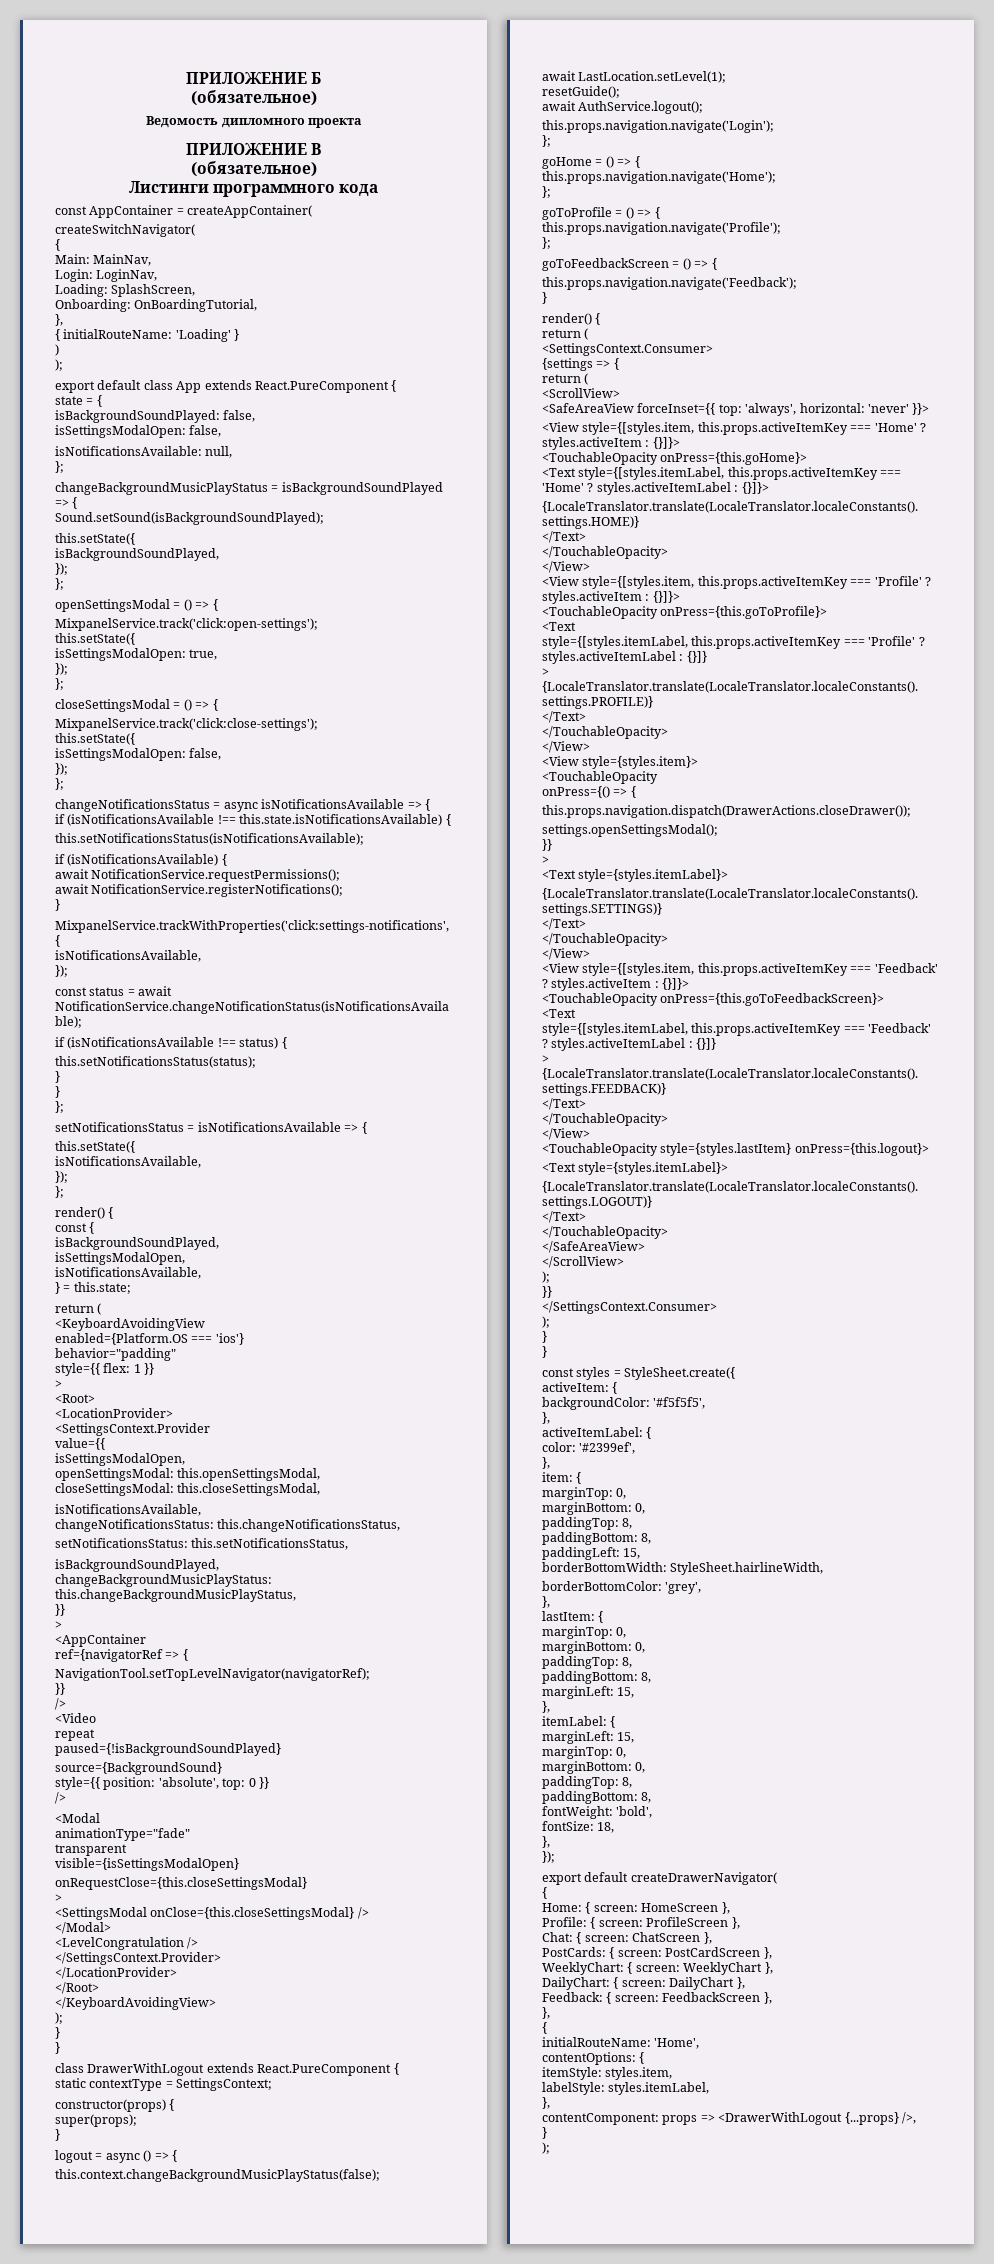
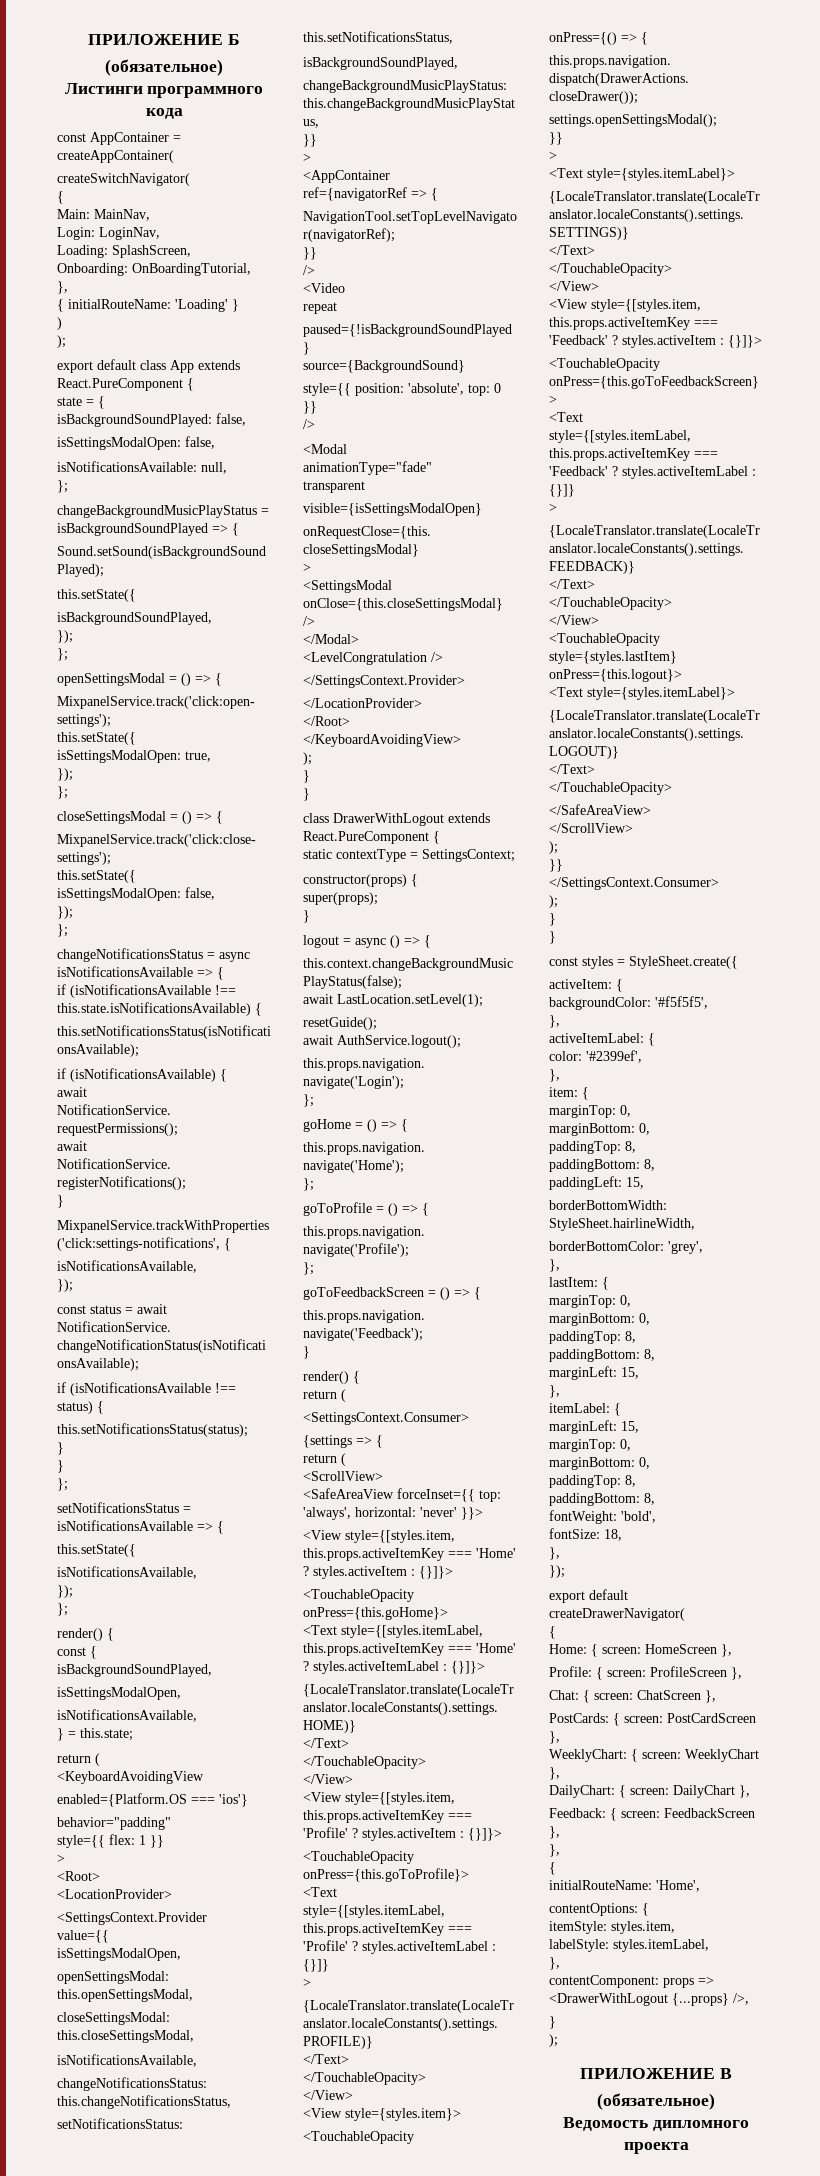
[146,116,362,128] [185,143,322,155] [190,161,317,177] // Ведомость дипломного проекта // ПРИЛОЖЕНИЕ В // (обязательное) -> (223, 67) none
(550, 2148) none -> [580,2068,732,2079] [597,2093,715,2110] [563,2117,749,2131] [623,2142,689,2154] // ПРИЛОЖЕНИЕ В // (обязательное) // Ведомость дипломного проекта

